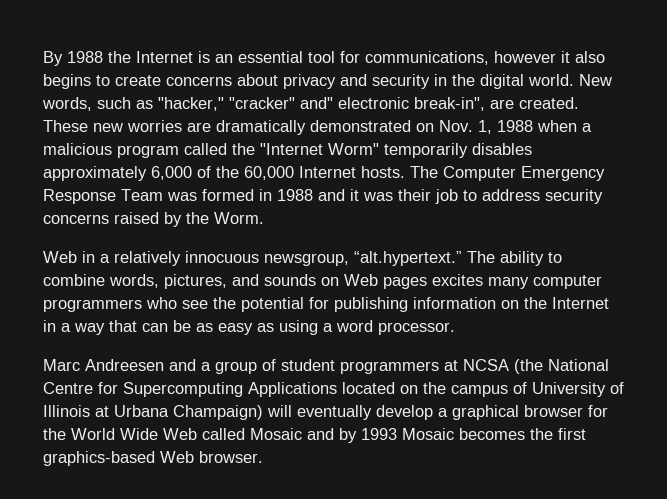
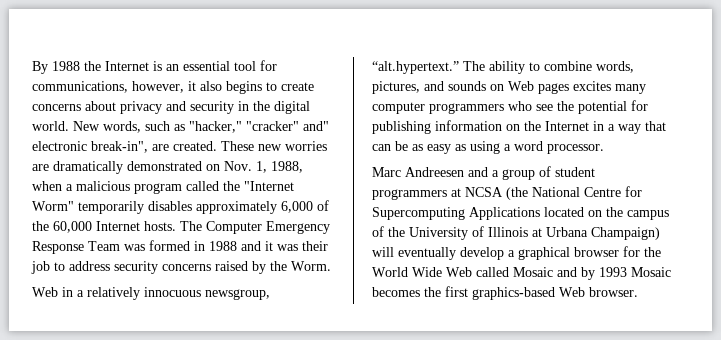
[494,51,556,63] however -> [132,81,184,93] however,
[497,120,533,132] 1988 -> [271,161,303,173] 1988,
(527, 388) none -> [388,227,405,237] the

